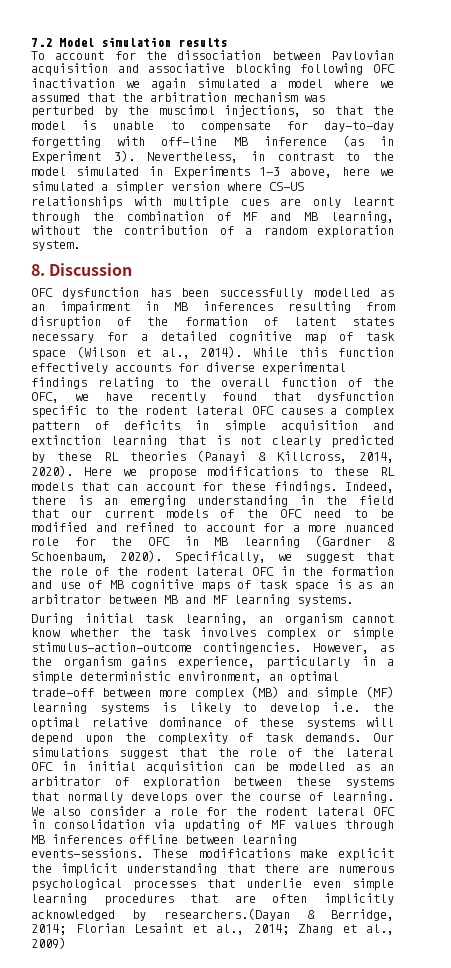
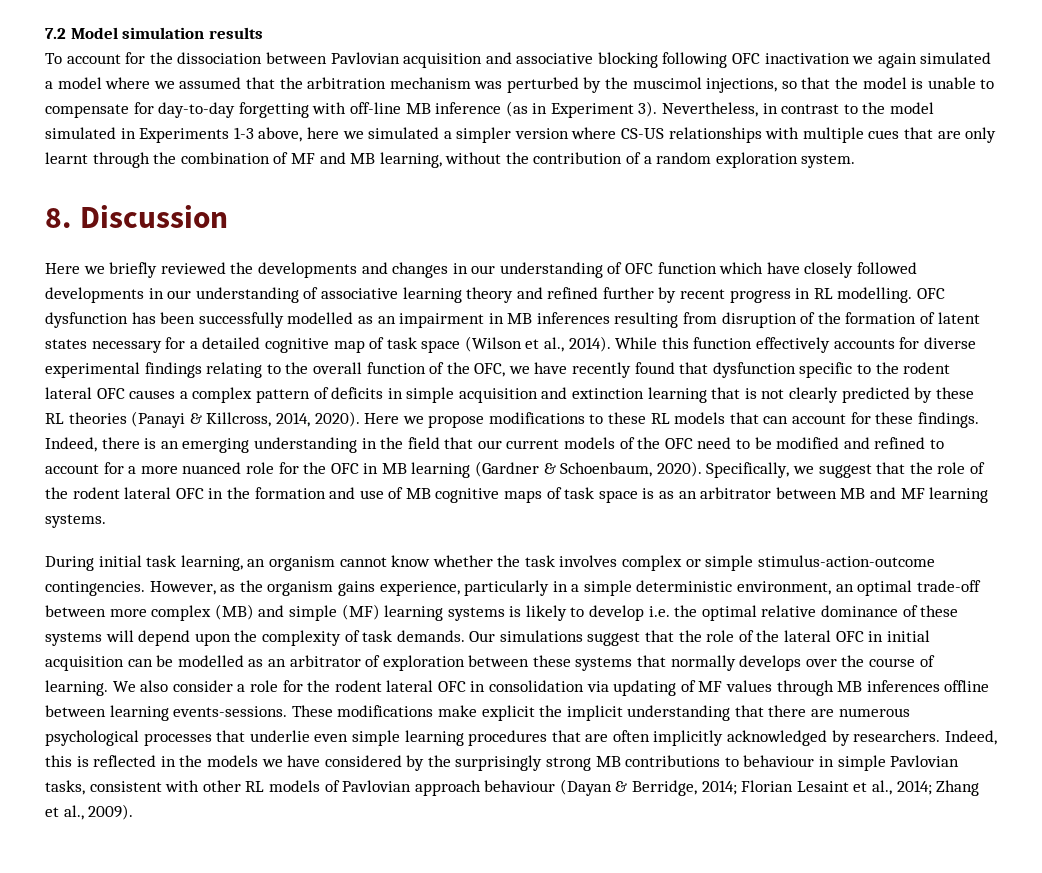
(269, 202) none -> [904,127,934,139] that
(133, 269) none -> [45,262,918,278] [45,287,913,303] Here we briefly reviewed the developments and changes in our understanding of OFC function which have closely followed developments in our understanding of associative learning theory and refined further by recent progress in RL modelling.
[163,908,290,921] researchers.(Dayan -> [853,730,997,745] [45,755,960,771] [45,779,612,796] researchers. Indeed, this is reflected in the models we have considered by the surprisingly strong MB contributions to behaviour in simple Pavlovian tasks, consistent with other RL models of Pavlovian approach behaviour (Dayan
[31,937,66,949] 2009) -> [88,804,134,820] 2009).

